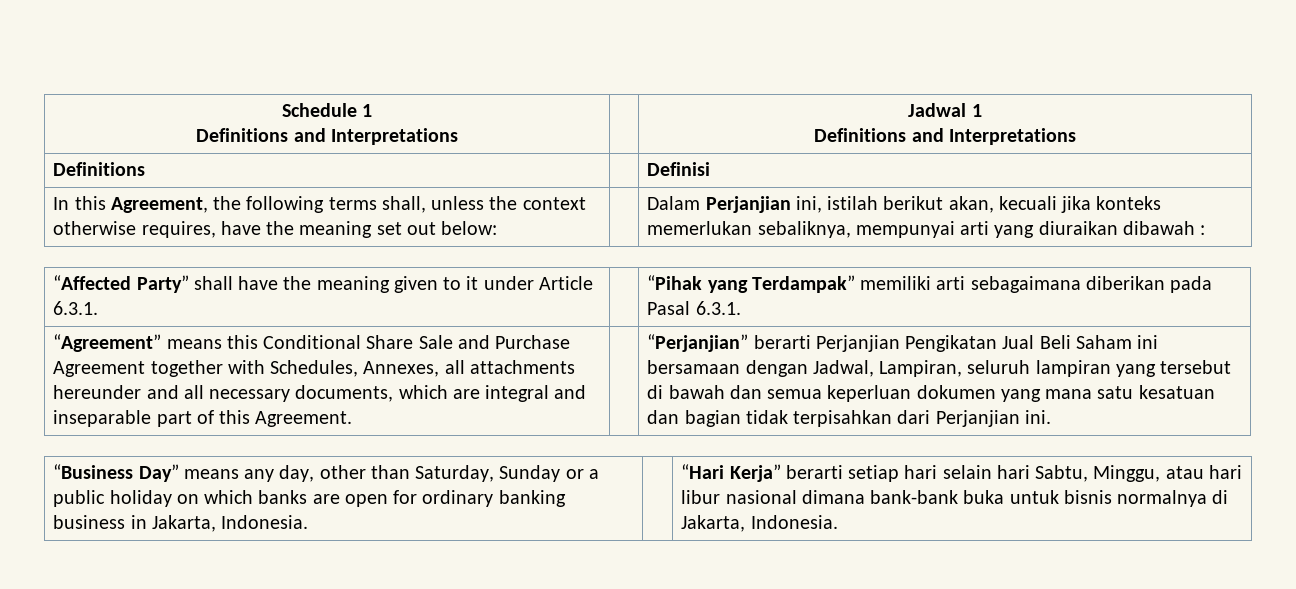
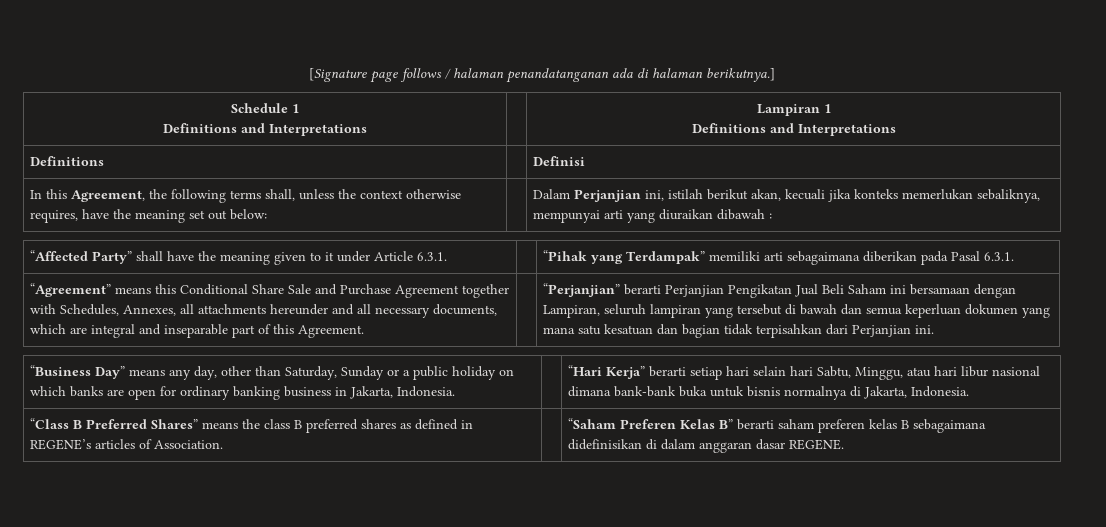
(281, 110) none -> [309,68,775,83] [Signature page follows / halaman penandatanganan ada di halaman berikutnya.] //
[908,103,967,117] Jadwal -> [756,104,820,116] Lampiran
[812,360,874,377] Jadwal, -> (1016, 291) none
(838, 522) none -> [29,418,473,433] [29,439,223,450] [567,418,986,433] [567,439,844,453] // “Class B Preferred Shares” means the class B preferred shares as defined in REGENE’s articles of Association. | | “Saham Preferen Kelas B” berarti saham preferen kelas B sebagaimana didefinisikan di dalam anggaran dasar REGENE.

